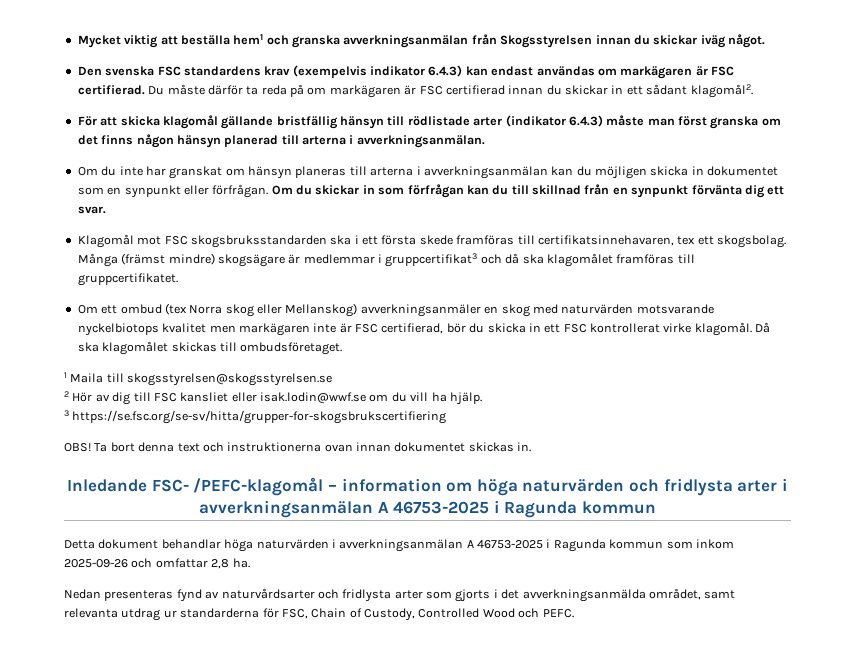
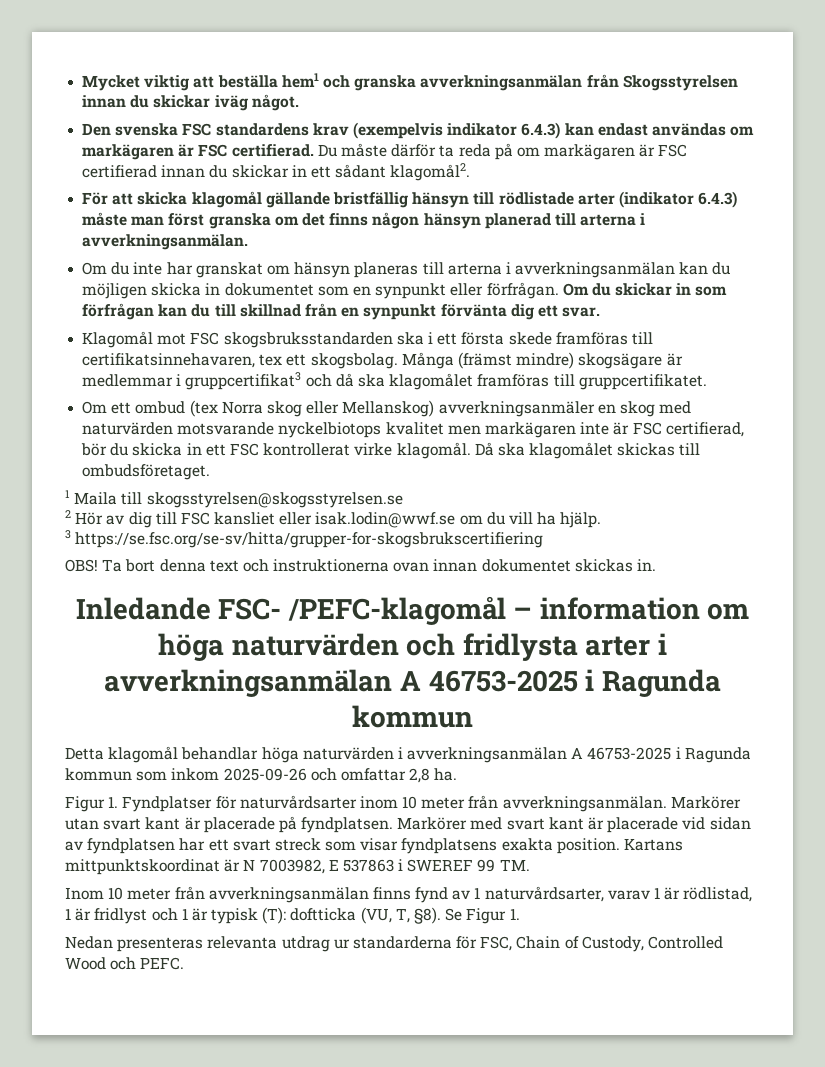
[98,539,159,549] dokument -> [108,746,179,763] klagomål
[64,588,736,602] Nedan presenteras fynd av naturvårdsarter och fridlysta arter som gjorts i det avverkningsanmälda området, samt -> [65,795,741,812] [65,816,751,833] [65,838,684,854] [65,859,530,875] [65,886,753,903] [65,907,520,924] [65,936,204,952] Figur 1. Fyndplatser för naturvårdsarter inom 10 meter från avverkningsanmälan. Markörer utan svart kant är placerade på fyndplatsen. Markörer med svart kant är placerade vid sidan av fyndplatsen har ett svart streck som visar fyndplatsens exakta position. Kartans mittpunktskoordinat är N 7003982, E 537863 i SWEREF 99 TM. // Inom 10 meter från avverkningsanmälan finns fynd av 1 naturvårdsarter, varav 1 är rödlistad, 1 är fridlyst och 1 är typisk (T): doftticka (VU, T, §8). Se Figur 1. // Nedan presenteras

